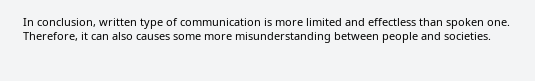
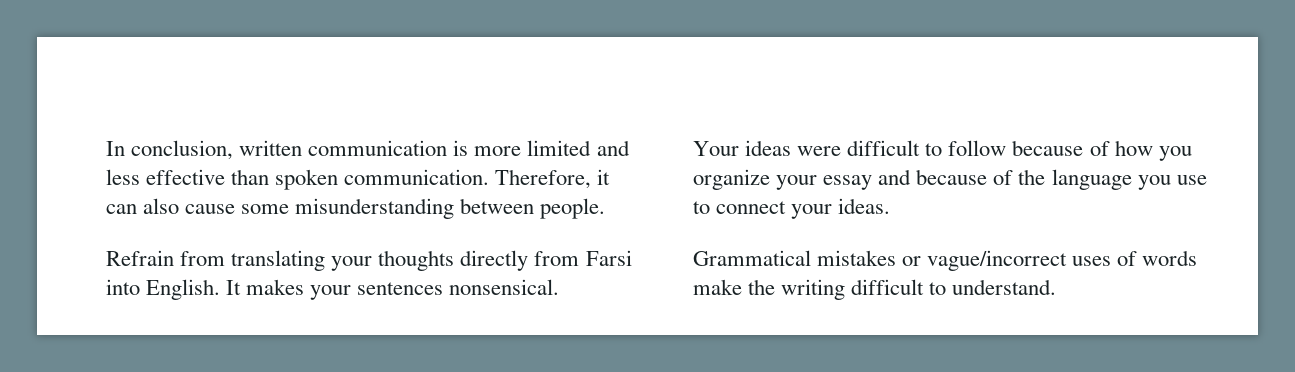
[140,18,178,29] type of -> (303, 148) none
[368,18,416,26] effectless -> [106,169,226,185] less effective
[487,20,510,26] one. -> [344,169,490,185] communication.
[136,32,491,43] causes some more misunderstanding between people and societies. -> [185,198,606,219] [106,250,632,271] [106,279,560,300] [693,140,1192,161] [693,169,1207,190] [693,198,891,219] [693,250,1198,271] [693,279,1057,300] cause some misunderstanding between people. // Refrain from translating your thoughts directly from Farsi into English. It makes your sentences nonsensical. // Your ideas were difficult to follow because of how you organize your essay and because of the language you use to connect your ideas. // Grammatical mistakes or vague/incorrect uses of words make the writing difficult to understand.

